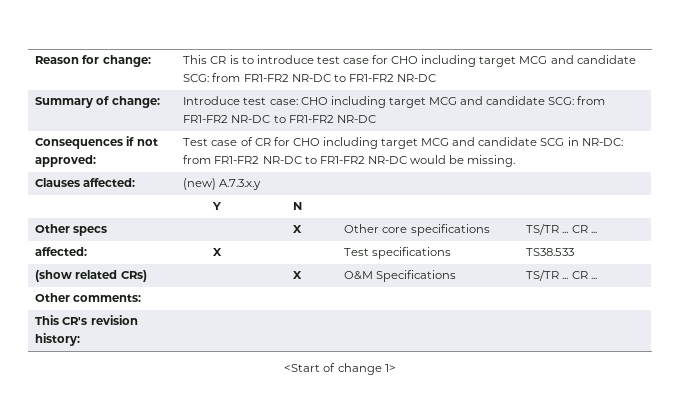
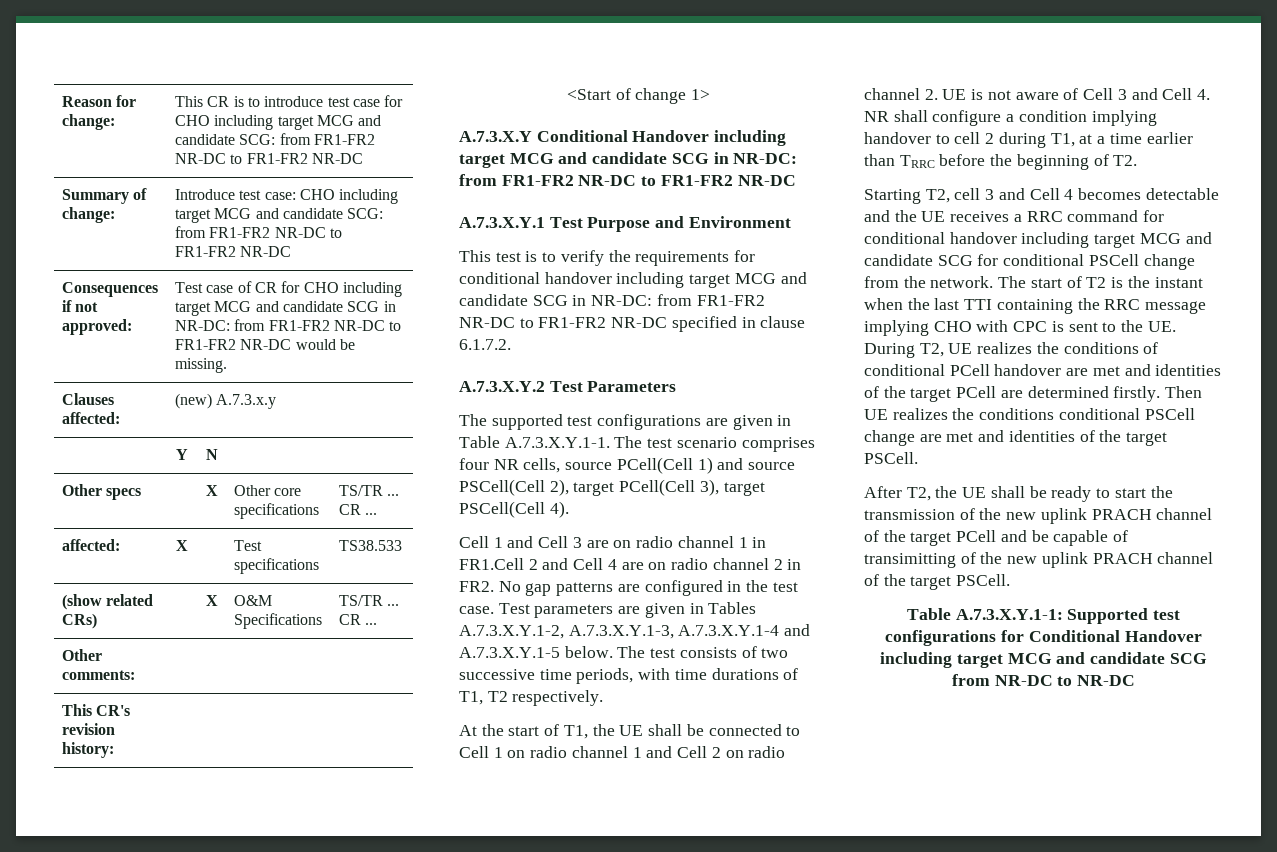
(396, 368) none -> [459,130,787,146] [459,152,798,168] [459,174,796,186] [459,216,791,232] [459,250,756,266] [459,272,807,288] [459,294,765,306] [459,316,806,332] [459,339,511,350] [459,381,677,392] [459,414,792,430] [459,436,815,452] [459,457,796,474] [459,479,765,496] [459,501,569,518] [459,536,767,548] [459,558,802,570] [459,580,798,596] [459,602,757,618] [459,624,811,639] [459,646,789,658] [459,668,799,684] [459,690,604,706] [459,724,801,739] [459,746,786,758] [864,88,1210,100] [864,110,1157,126] [864,132,1193,148] [864,154,1138,170] [864,188,1219,204] [864,210,1165,222] [864,232,1212,248] [864,254,1195,270] [864,276,1203,288] [864,298,1207,314] [864,320,1176,336] [864,342,1159,358] [864,364,1222,376] [864,386,1203,402] [864,408,1195,420] [864,430,1168,446] [864,452,918,464] [864,486,1173,502] [864,508,1213,524] [864,530,1129,546] [864,552,1214,568] [864,574,1011,590] [906,608,1181,624] [885,630,1202,646] [880,652,1207,668] [951,674,1136,686] // A.7.3.X.Y Conditional Handover including target MCG and candidate SCG in NR-DC: from FR1-FR2 NR-DC to FR1-FR2 NR-DC // A.7.3.X.Y.1 Test Purpose and Environment // This test is to verify the requirements for conditional handover including target MCG and candidate SCG in NR-DC: from FR1-FR2 NR-DC to FR1-FR2 NR-DC specified in clause 6.1.7.2. // A.7.3.X.Y.2 Test Parameters // The supported test configurations are given in Table A.7.3.X.Y.1-1. The test scenario comprises four NR cells, source PCell(Cell 1) and source PSCell(Cell 2), target PCell(Cell 3), target PSCell(Cell 4). // Cell 1 and Cell 3 are on radio channel 1 in FR1.Cell 2 and Cell 4 are on radio channel 2 in FR2. No gap patterns are configured in the test case. Test parameters are given in Tables A.7.3.X.Y.1-2, A.7.3.X.Y.1-3, A.7.3.X.Y.1-4 and A.7.3.X.Y.1-5 below. The test consists of two successive time periods, with time durations of T1, T2 respectively. // At the start of T1, the UE shall be connected to Cell 1 on radio channel 1 and Cell 2 on radio channel 2. UE is not aware of Cell 3 and Cell 4. NR shall configure a condition implying handover to cell 2 during T1, at a time earlier than TRRC before the beginning of T2. // Starting T2, cell 3 and Cell 4 becomes detectable and the UE receives a RRC command for conditional handover including target MCG and candidate SCG for conditional PSCell change from the network. The start of T2 is the instant when the last TTI containing the RRC message implying CHO with CPC is sent to the UE. During T2, UE realizes the conditions of conditional PCell handover are met and identities of the target PCell are determined firstly. Then UE realizes the conditions conditional PSCell change are met and identities of the target PSCell. // After T2, the UE shall be ready to start the transmission of the new uplink PRACH channel of the target PCell and be capable of transimitting of the new uplink PRACH channel of the target PSCell. // Table A.7.3.X.Y.1-1: Supported test configurations for Conditional Handover including target MCG and candidate SCG from NR-DC to NR-DC

